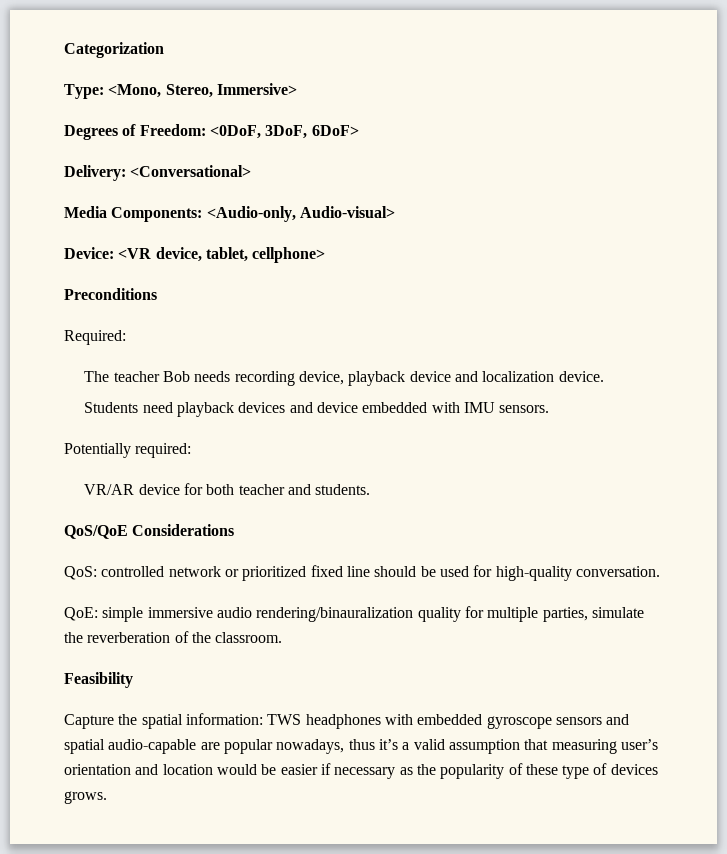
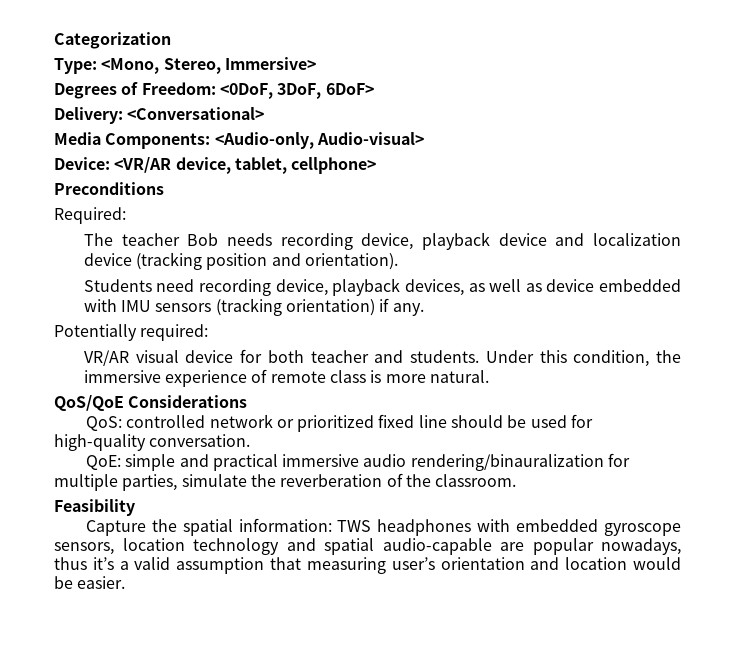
[118,248,152,259] <VR -> [114,157,172,173] <VR/AR
[558,371,604,382] [84,402,550,417] device. // Students need playback devices and device embedded with IMU sensors. -> [83,252,399,270] [83,278,681,296] [83,298,424,316] device (tracking position and orientation). // Students need recording device, playback devices, as well as device embedded with IMU sensors (tracking orientation) if any.
(135, 489) none -> [135,350,179,363] visual
(371, 489) none -> [485,350,681,367] [83,369,490,387] Under this condition, the immersive experience of remote class is more natural.
(144, 614) none -> [179,454,278,471] and practical
[417,607,461,622] quality -> (604, 462) none
[555,717,602,725] sensors -> [54,538,279,555] sensors, location technology
[280,763,658,779] [64,791,107,804] easier if necessary as the popularity of these type of devices grows. -> [77,576,126,589] easier.

